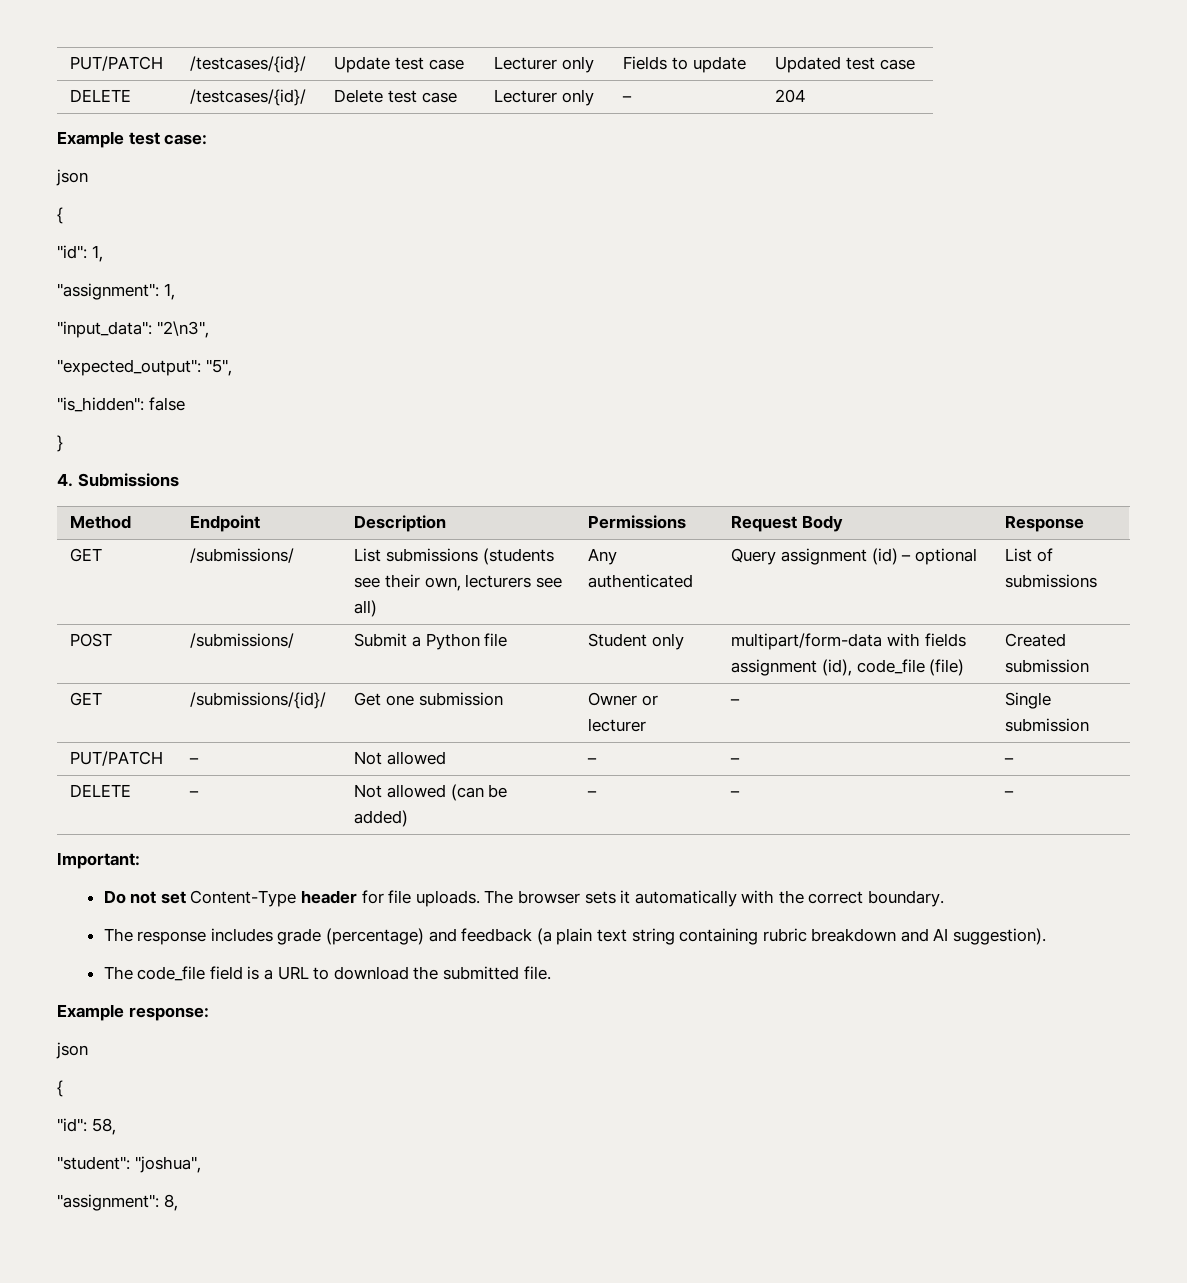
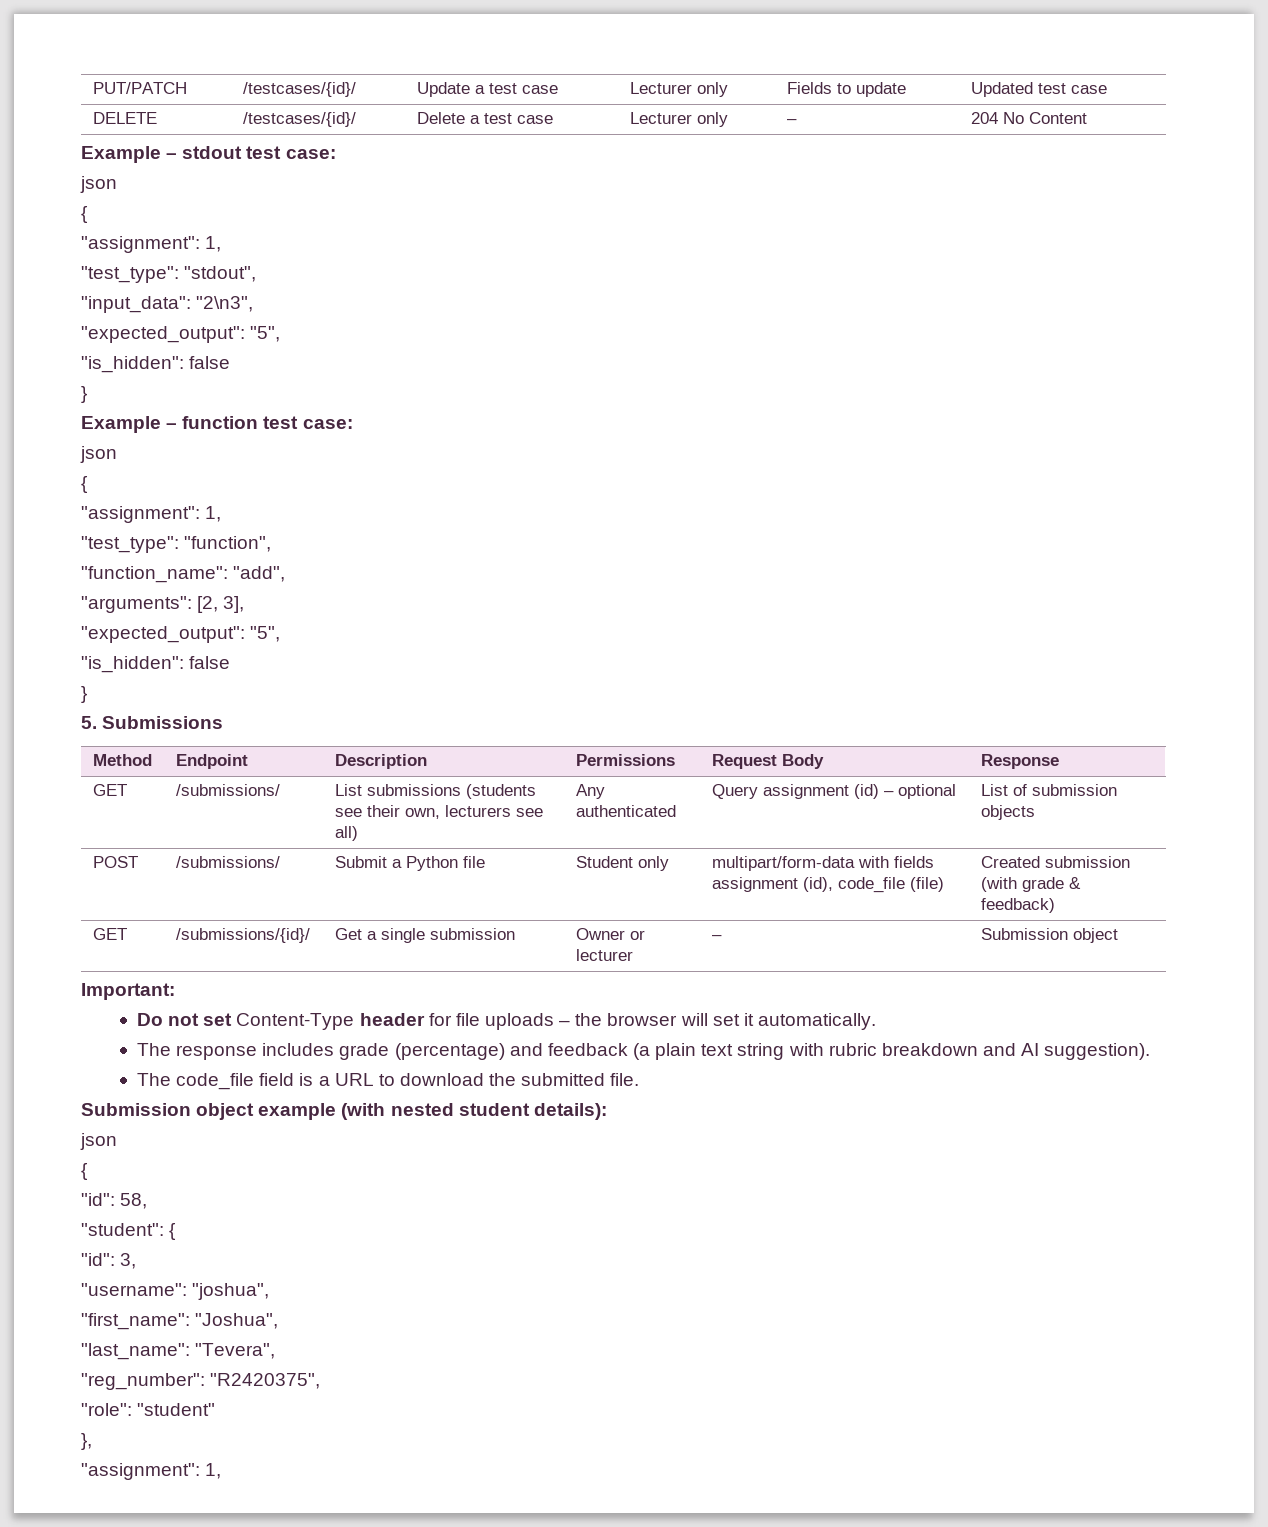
(391, 64) none -> [474,85,485,94] a
(384, 96) none -> [469,115,480,124] a
[57,131,208,148] [56,169,88,186] [57,207,63,224] [57,245,103,262] [57,283,175,300] // Example test case: // json // { // "id": 1, // "assignment": 1, -> [1002,112,1087,124] [81,146,336,163] [80,176,117,193] [81,206,88,223] [81,236,222,253] [81,266,257,283] No Content // Example – stdout test case: // json // { // "assignment": 1, // "test_type": "stdout",
[57,473,73,487] 4. -> [81,416,353,433] [80,446,117,463] [81,476,88,493] [81,506,222,523] [81,536,272,553] [81,566,286,583] [81,596,245,613] [81,626,281,643] [81,656,231,673] [81,686,87,703] [81,716,97,729] Example – function test case: // json // { // "assignment": 1, // "test_type": "function", // "function_name": "add", // "arguments": [2, 3], // "expected_output": "5", // "is_hidden": false // } // 5.
[1005,574,1098,588] submissions -> [1031,784,1117,796] [980,805,1035,820] submission objects
(1090, 666) none -> [980,877,1081,892] [980,898,1055,913] (with grade & feedback)
[386,695,415,706] one -> [366,928,425,943] a single
[1005,692,1052,709] [1005,718,1090,732] [70,751,164,766] [189,758,200,764] [354,751,447,765] [587,758,598,764] [730,758,741,764] [1004,758,1015,764] [70,784,132,797] [189,791,200,797] [354,784,508,801] [354,810,409,827] [587,791,598,797] [730,791,741,797] [1004,791,1015,797] Single submission // PUT/PATCH | – | Not allowed | – | – | – // DELETE | – | Not allowed (can be added) | – | – | – -> [980,928,1118,943] Submission object
[415,890,945,907] uploads. The browser sets it automatically with the correct boundary. -> [484,1013,876,1030] uploads – the browser will set it automatically.
[679,928,759,945] containing -> [788,1043,824,1056] with
[57,1004,209,1021] Example response: -> [81,1103,607,1120] Submission object example (with nested student details):
[134,1156,201,1173] [57,1194,178,1211] "joshua", // "assignment": 8, -> [169,1223,177,1240] [81,1253,137,1269] [81,1283,270,1300] [81,1313,279,1330] [81,1343,276,1360] [81,1373,321,1390] [81,1403,216,1416] [81,1433,92,1450] [81,1463,222,1480] { // "id": 3, // "username": "joshua", // "first_name": "Joshua", // "last_name": "Tevera", // "reg_number": "R2420375", // "role": "student" // }, // "assignment": 1,

